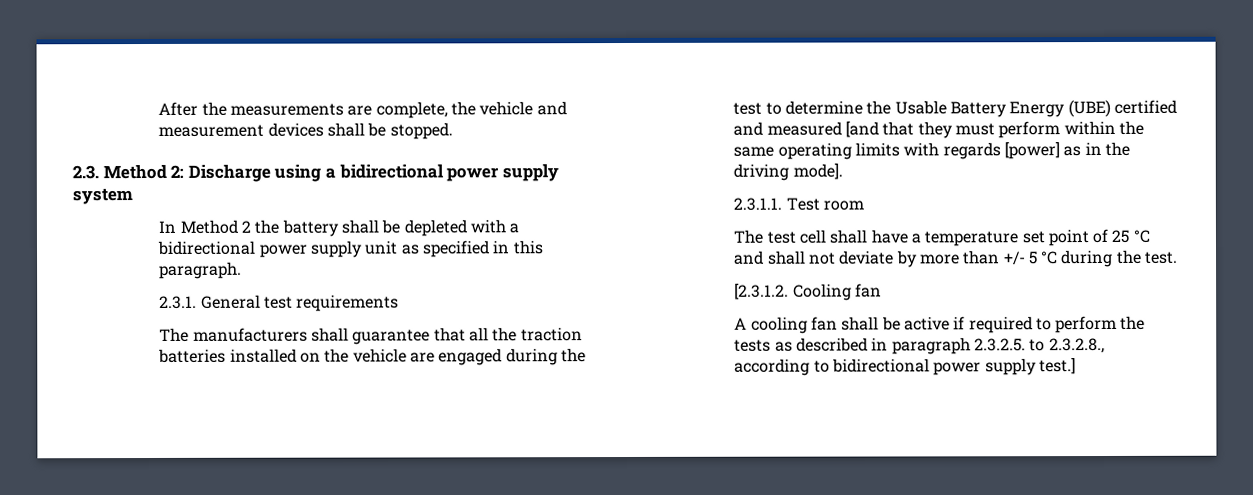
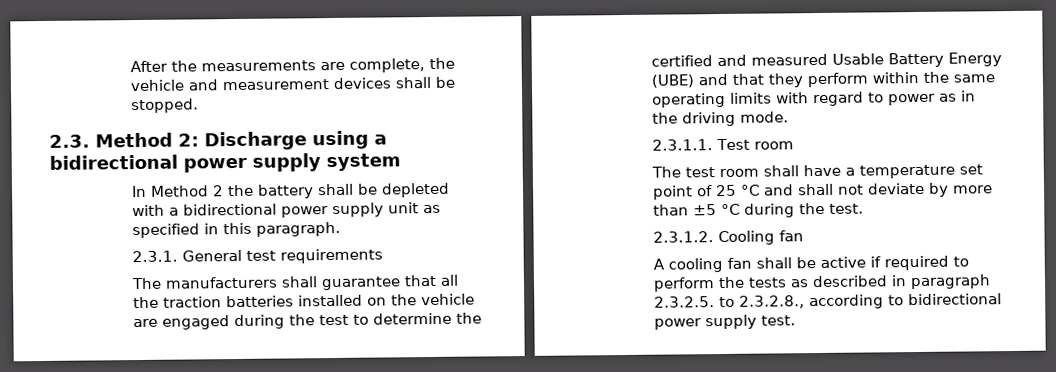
(892, 107) none -> [651,53,829,67] certified and measured
[1113,99,1177,114] [733,121,879,138] certified and measured [and -> [698,73,729,86] and
[954,123,995,136] must -> (804, 80) none
[942,142,1060,160] regards [power] -> [813,91,937,107] regard to power
[792,163,843,180] mode]. -> [740,111,790,123] mode.
[798,229,826,244] cell -> [719,168,760,178] room
[1003,251,1038,265] +/- 5 -> [693,204,718,216] ±5
[734,283,790,300] [2.3.1.2. -> [653,231,715,243] 2.3.1.2.
[1038,358,1076,375] test.] -> [761,315,797,326] test.

